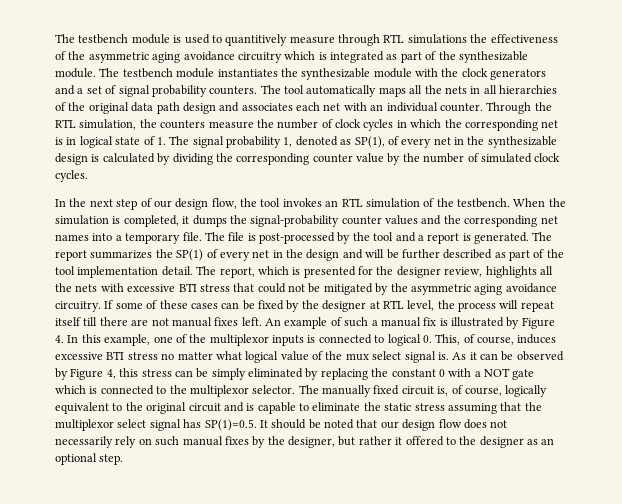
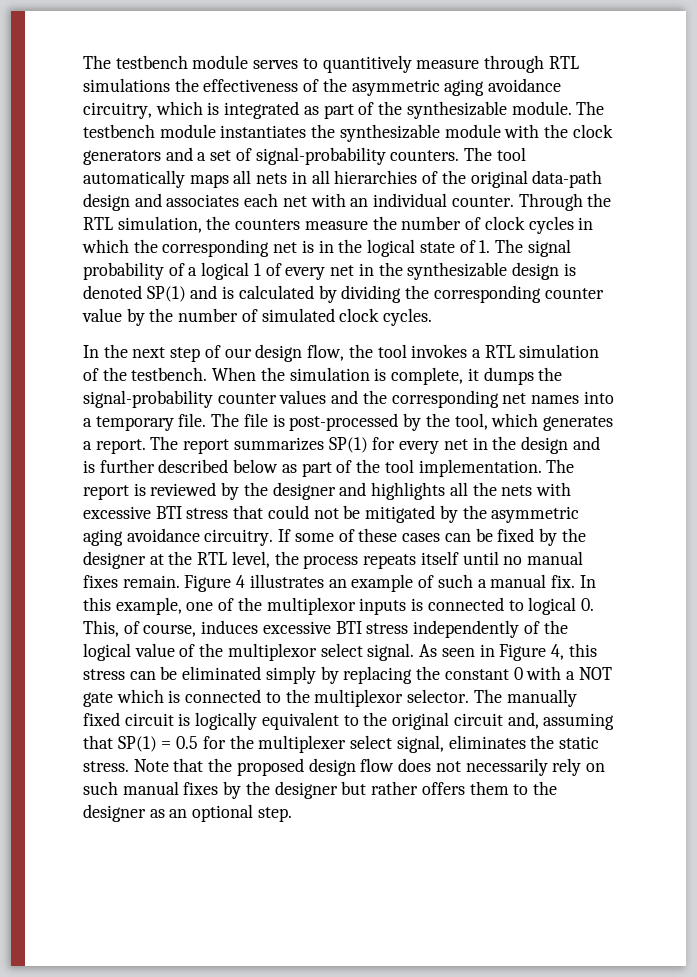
[55,34,210,44] The testbench module is used -> [83,55,299,69] The testbench module serves
[237,52,282,63] circuitry -> [83,102,152,119] circuitry,
[118,85,207,97] signal probability -> [255,147,386,165] signal-probability
[424,85,442,94] the -> (252, 177) none
[131,102,180,114] data path -> [532,170,603,188] data-path
(77, 141) none -> [338,239,363,253] the
[283,136,385,148] 1, denoted as SP(1), -> [168,262,261,280] of a logical 1
(100, 158) none -> [83,285,235,302] denoted SP(1) and is
[325,200,339,207] an -> [471,349,481,358] a
[123,215,179,227] completed, -> [391,367,464,385] complete,
[373,232,553,244] [55,249,218,261] tool and a report is generated. The report summarizes the SP(1) of -> [454,413,613,431] [83,436,396,454] tool, which generates a report. The report summarizes SP(1) for
[365,249,399,259] will be -> [83,460,95,473] is
(493, 254) none -> [233,459,279,473] below
[77,266,483,278] implementation detail. The report, which is presented for the designer review, -> [418,459,575,477] [83,482,367,500] implementation. The report is reviewed by the designer and
(380, 305) none -> [168,551,193,565] the
[499,300,554,312] [55,317,281,327] will repeat itself till there are not manual fixes left. An -> [363,551,583,569] [83,574,347,592] repeats itself until no manual fixes remain. Figure 4 illustrates an
[423,317,555,329] [55,335,64,343] fix is illustrated by Figure 4. -> [550,575,575,588] fix.
[161,351,242,360] no matter what -> [413,620,568,638] independently of the
[345,351,564,363] [55,368,68,380] mux select signal is. As it can be observed by -> [227,643,495,661] multiplexor select signal. As seen in
[211,368,303,380] simply eliminated -> [182,666,316,684] eliminated simply
[437,385,502,396] is, of course, -> [178,713,191,726] is
[223,402,542,414] [55,419,399,431] and is capable to eliminate the static stress assuming that the multiplexor select signal has SP(1)=0.5. It should be noted that our -> [507,712,615,730] [83,735,599,753] [83,758,304,776] and, assuming that SP(1) = 0.5 for the multiplexer select signal, eliminates the static stress. Note that the proposed
[288,436,335,448] designer, -> [274,781,338,799] designer
[395,436,444,446] it offered -> [421,781,509,795] offers them

